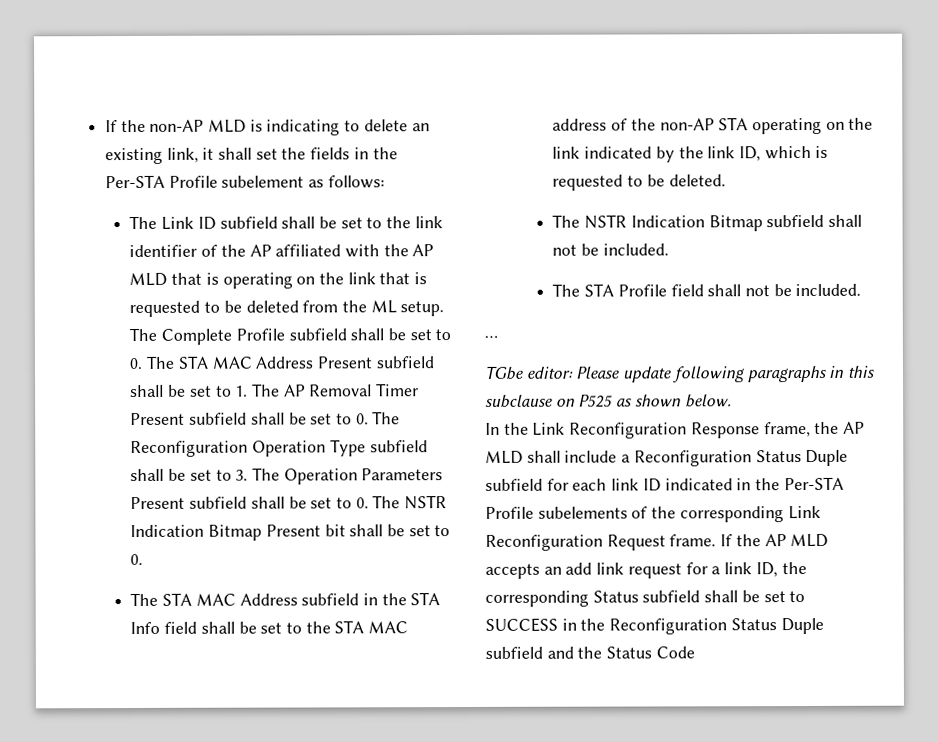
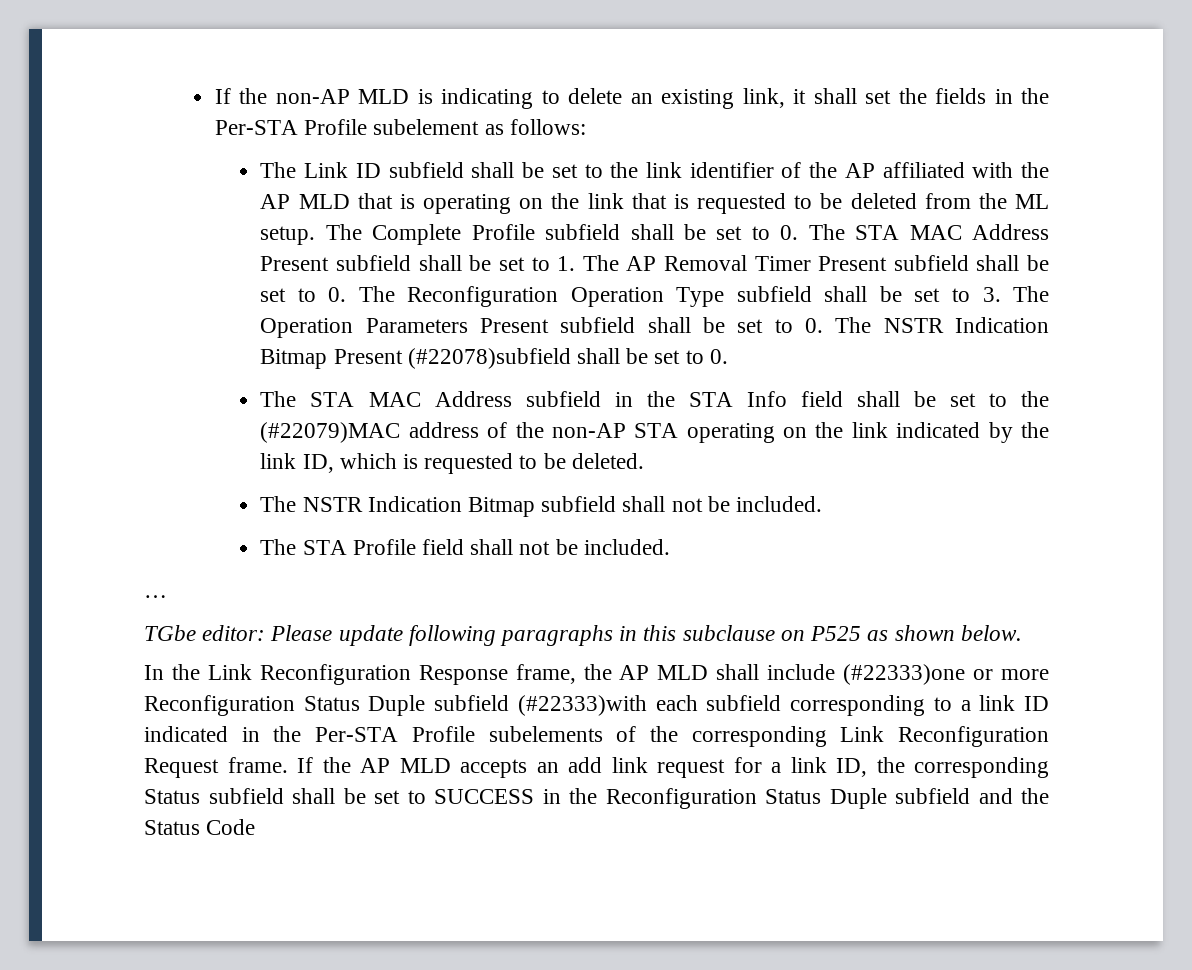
[324,524,346,537] bit -> [407,348,571,369] (#22078)subfield
[334,620,409,634] STA MAC -> [260,422,401,443] (#22079)MAC
[621,449,849,467] [485,478,608,491] a Reconfiguration Status Duple subfield for each -> [843,664,1049,685] [144,695,971,716] (#22333)one or more Reconfiguration Status Duple subfield (#22333)with each subfield corresponding to a

